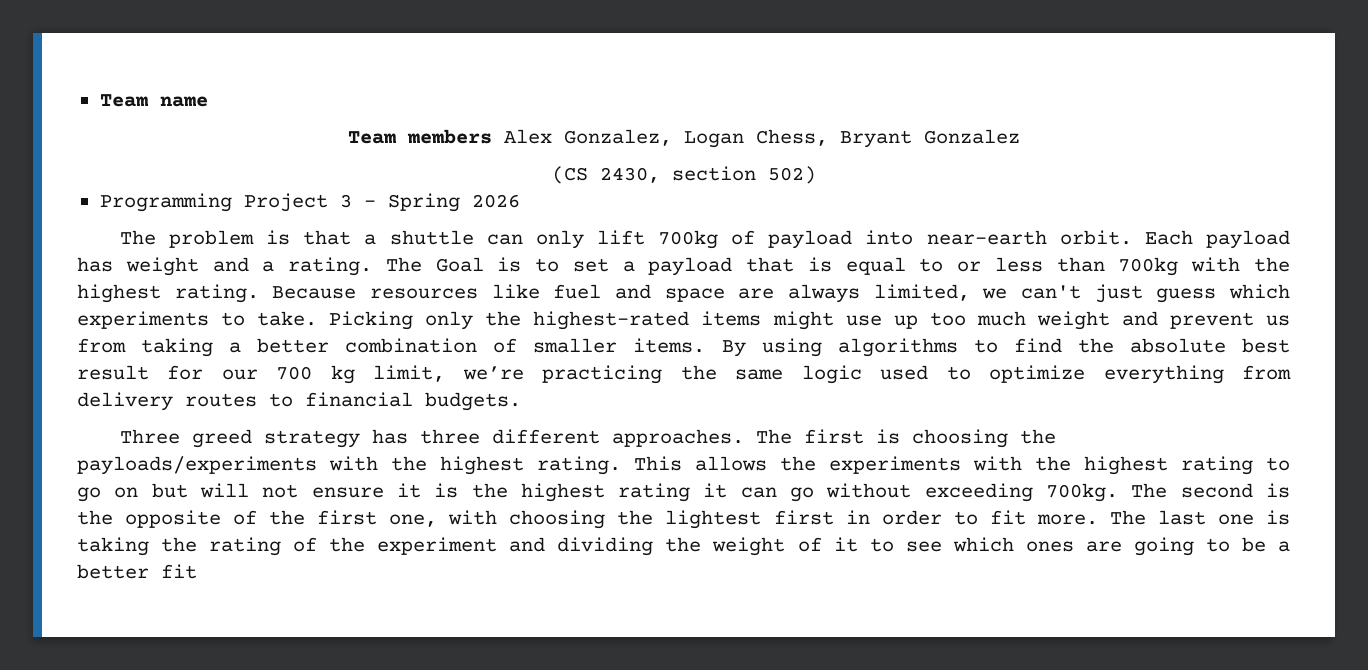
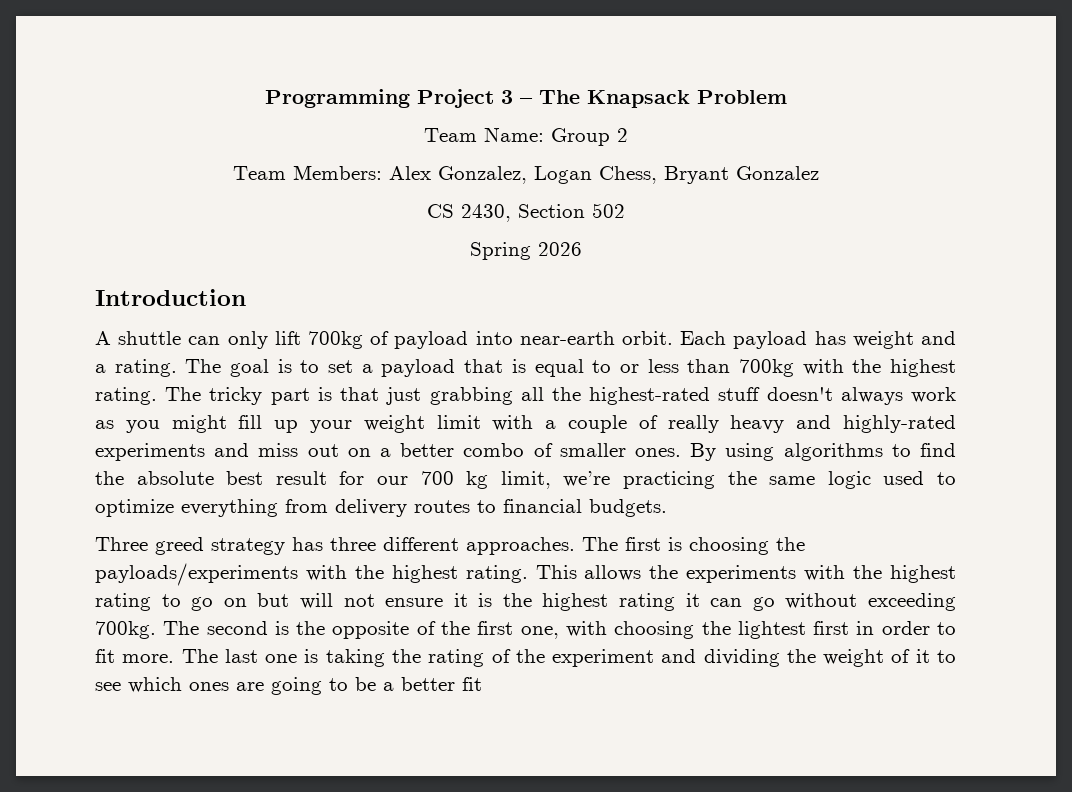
[99,94,208,107] [347,129,492,144] Team name // Team members -> [264,89,787,108] [423,127,628,146] [232,165,382,180] Programming Project 3 – The Knapsack Problem // Team Name: Group 2 // Team Members:
[551,166,816,184] [99,193,520,212] [119,230,377,248] (CS 2430, section 502) // Programming Project 3 – Spring 2026 // The problem is that a -> [426,203,625,222] [469,242,582,260] [95,289,246,306] [95,331,111,345] CS 2430, Section 502 // Spring 2026 // Introduction // A
[435,257,484,272] Goal -> [230,359,270,377] goal
[272,284,1290,303] [77,311,1290,330] [77,338,478,357] Because resources like fuel and space are always limited, we can't just guess which experiments to take. Picking only the highest-rated items might use up too much weight and prevent us from taking a better combination -> [165,387,956,405] [95,415,956,433] [95,443,525,461] The tricky part is that just grabbing all the highest-rated stuff doesn't always work as you might fill up your weight limit with a couple of really heavy and highly-rated experiments and miss out on a better combo
[633,338,706,353] items. -> [635,448,681,457] ones.

